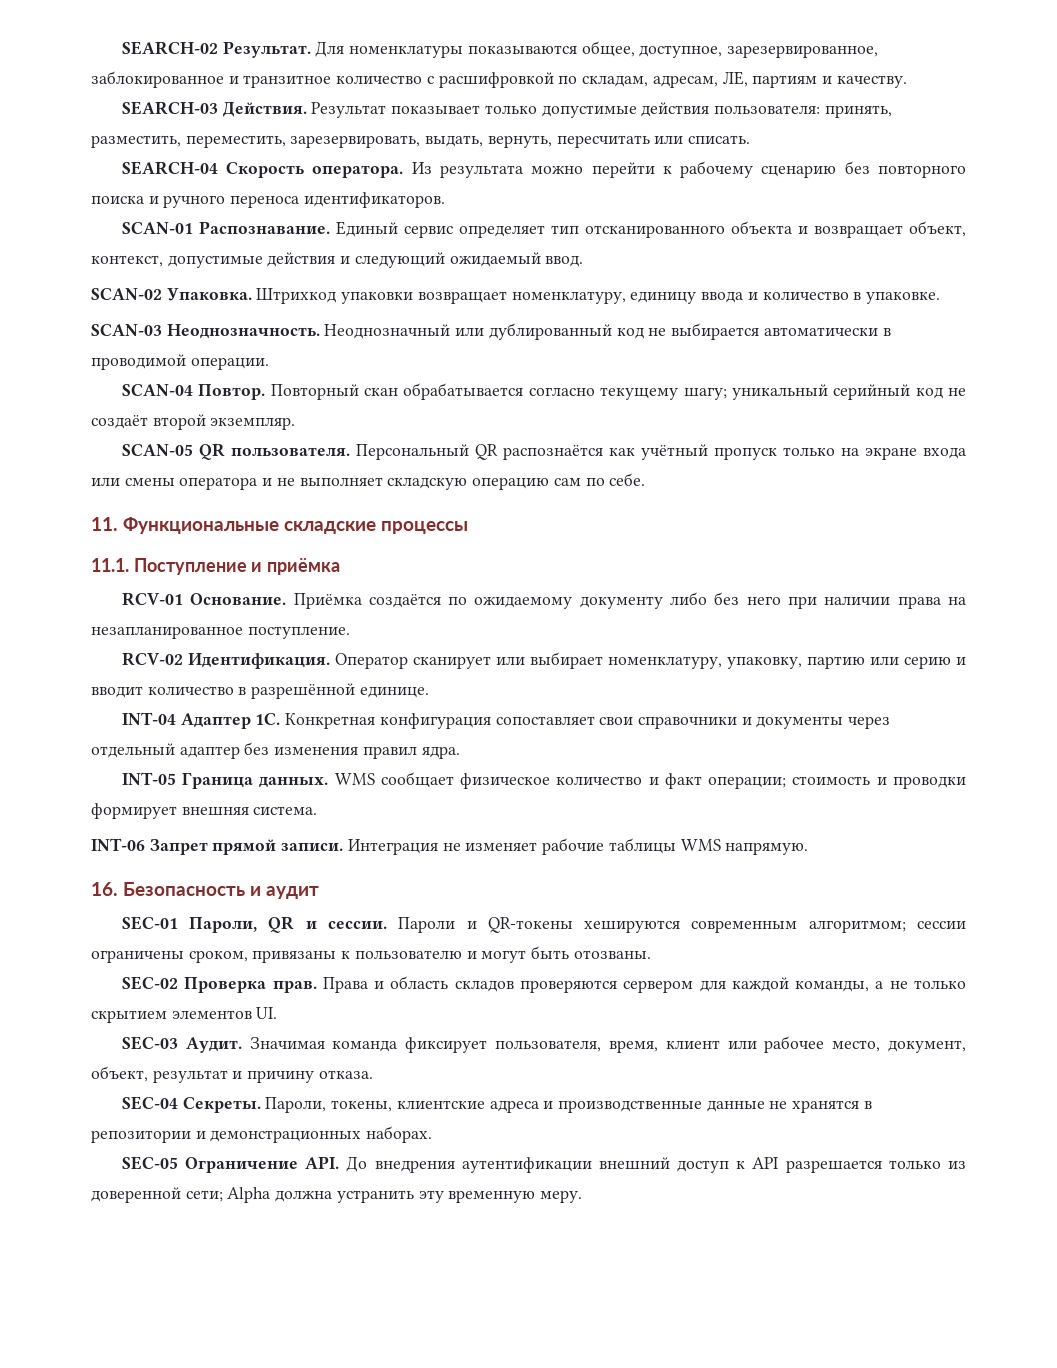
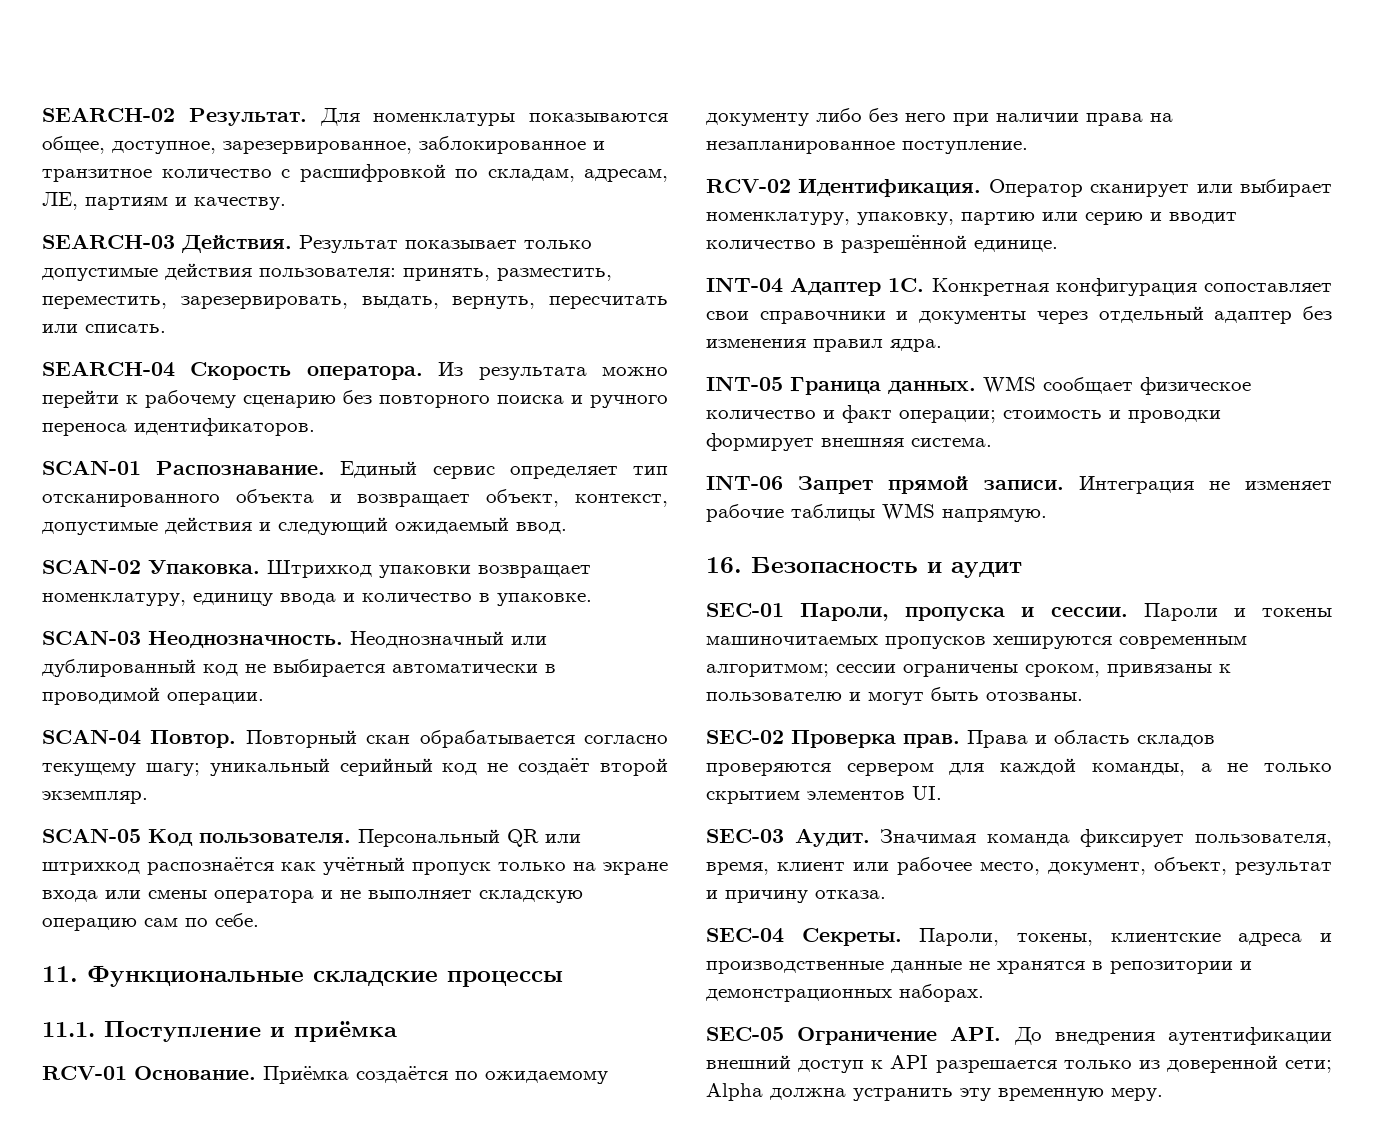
[198,443,225,460] QR -> [148,829,193,846] Код
(498, 452) none -> [545,834,581,843] [42,862,140,875] или штрихкод
[268,916,295,933] QR -> [905,607,1006,621] пропуска
[487,917,573,933] QR-токены -> [1262,608,1332,617] [706,636,986,649] токены машиночитаемых пропусков

